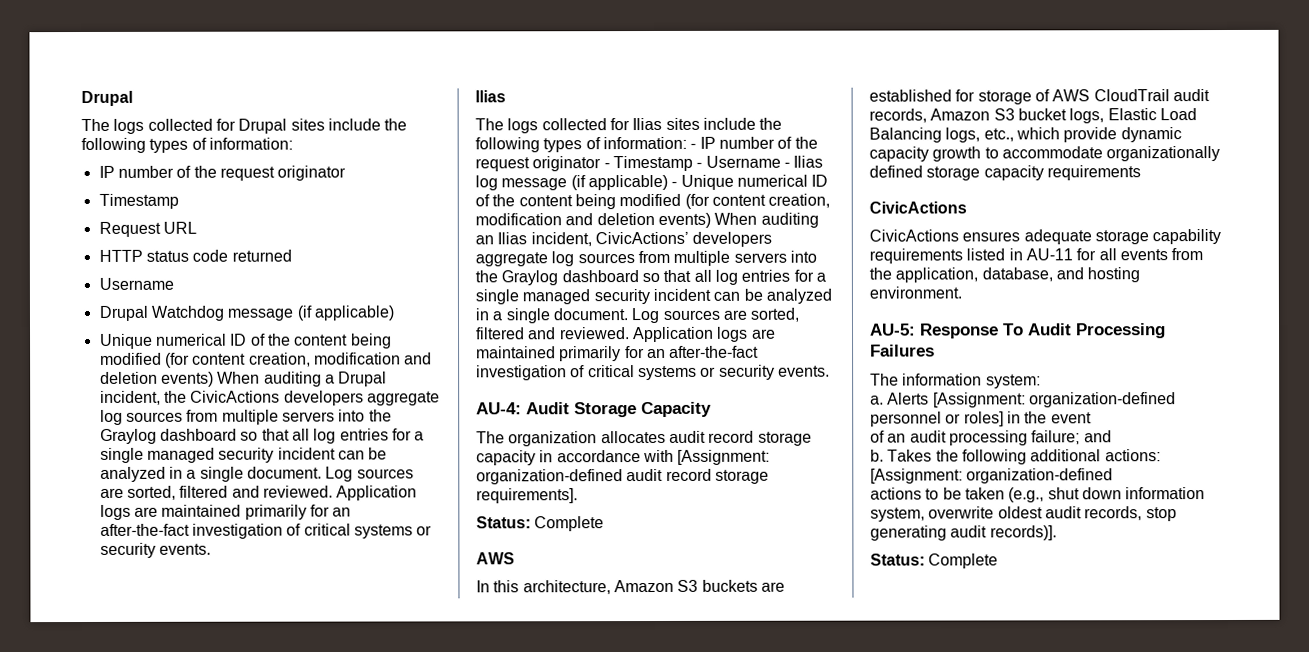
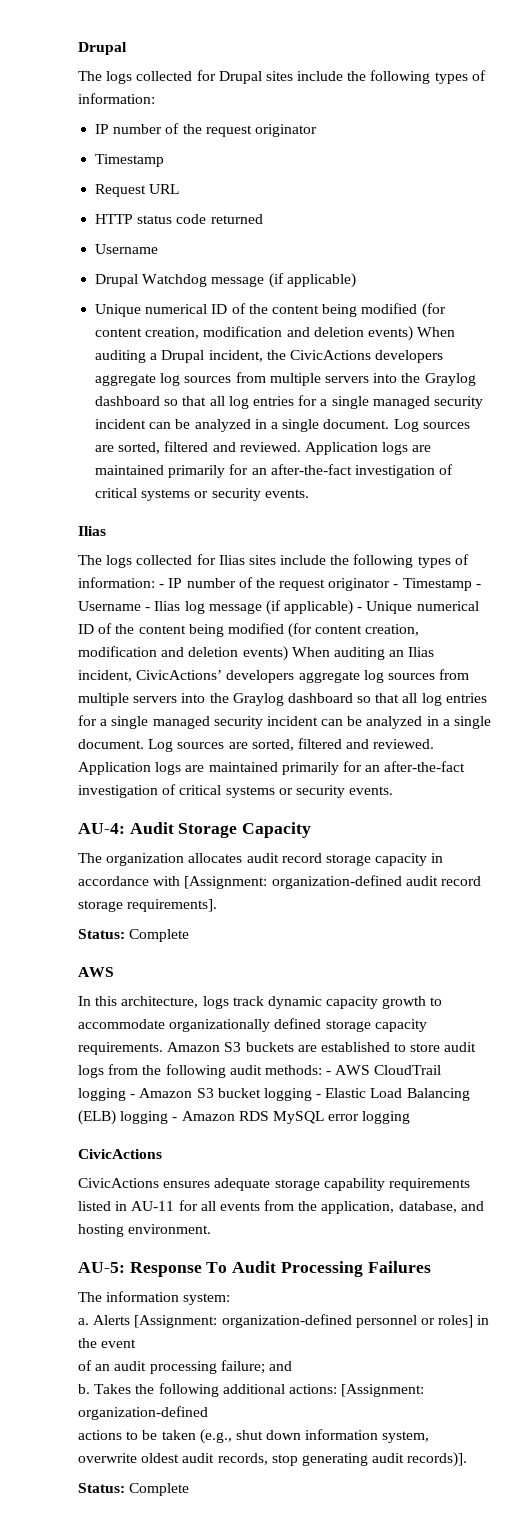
[613,579,785,593] [869,89,1210,105] [869,108,1197,124] [869,127,1118,143] Amazon S3 buckets are established for storage of AWS CloudTrail audit records, Amazon S3 bucket logs, Elastic Load Balancing logs, etc., which provide -> [202,996,264,1009] logs track
[1046,165,1141,181] requirements -> [78,1042,477,1055] [78,1064,442,1078] [78,1088,470,1101] [78,1110,411,1125] requirements. Amazon S3 buckets are established to store audit logs from the following audit methods: - AWS CloudTrail logging - Amazon S3 bucket logging - Elastic Load Balancing (ELB) logging - Amazon RDS MySQL error logging

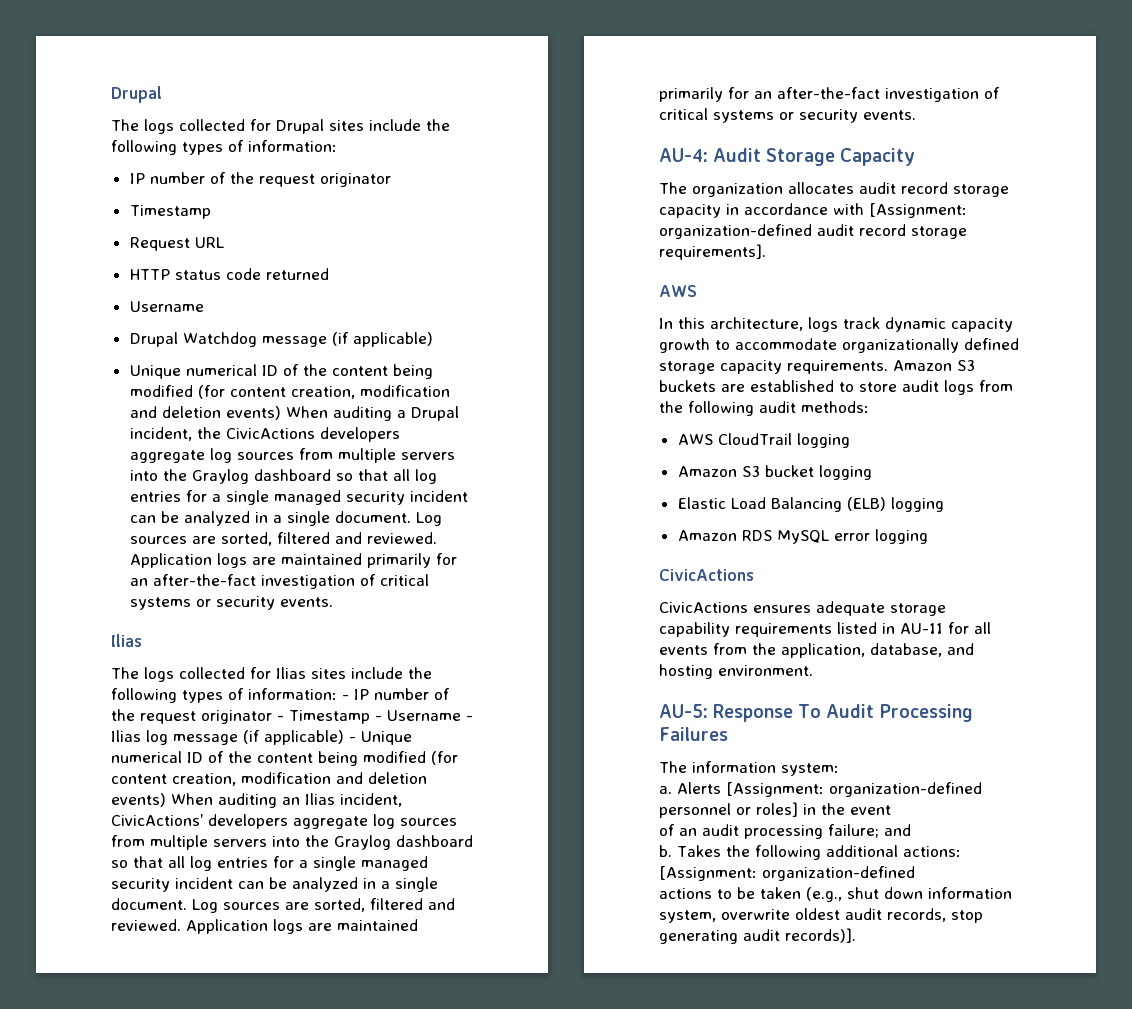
[78,929,190,942] // Status: Complete -> (766, 252) none
[326,1071,332,1075] - -> (869, 407) //
[130,1094,136,1098] - -> (850, 440) //
[316,1094,322,1098] - -> (872, 472) //
[172,1117,178,1121] - -> (944, 504) //
[78,1483,190,1496] // Status: Complete -> (856, 935) none

